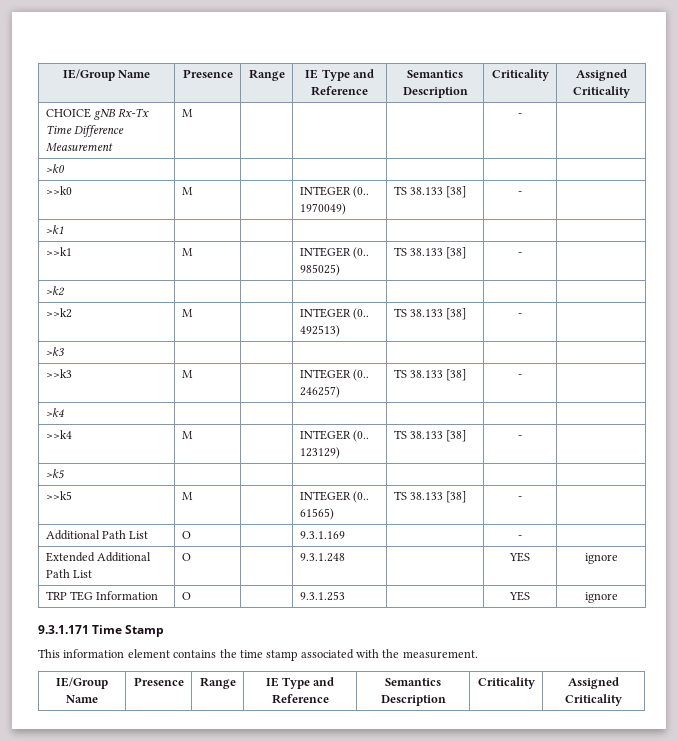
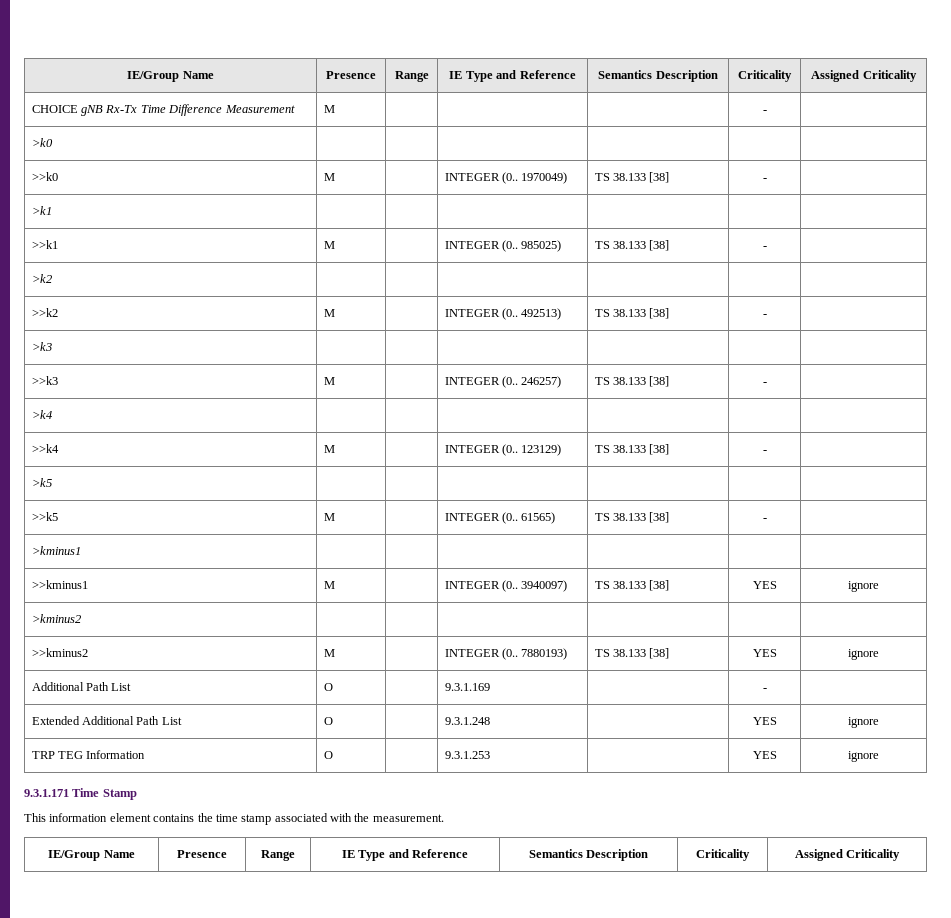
(522, 498) none -> [31,546,81,555] [31,580,88,589] [323,581,335,589] [444,580,568,592] [594,580,670,591] [752,581,777,589] [848,581,879,592] [31,614,81,623] [31,648,88,657] [323,649,335,657] [444,648,568,660] [594,648,670,659] [752,649,777,657] [848,649,879,660] // >kminus1 | | | | | | // >>kminus1 | M | | INTEGER (0.. 3940097) | TS 38.133 [38] | YES | ignore // >kminus2 | | | | | | // >>kminus2 | M | | INTEGER (0.. 7880193) | TS 38.133 [38] | YES | ignore

